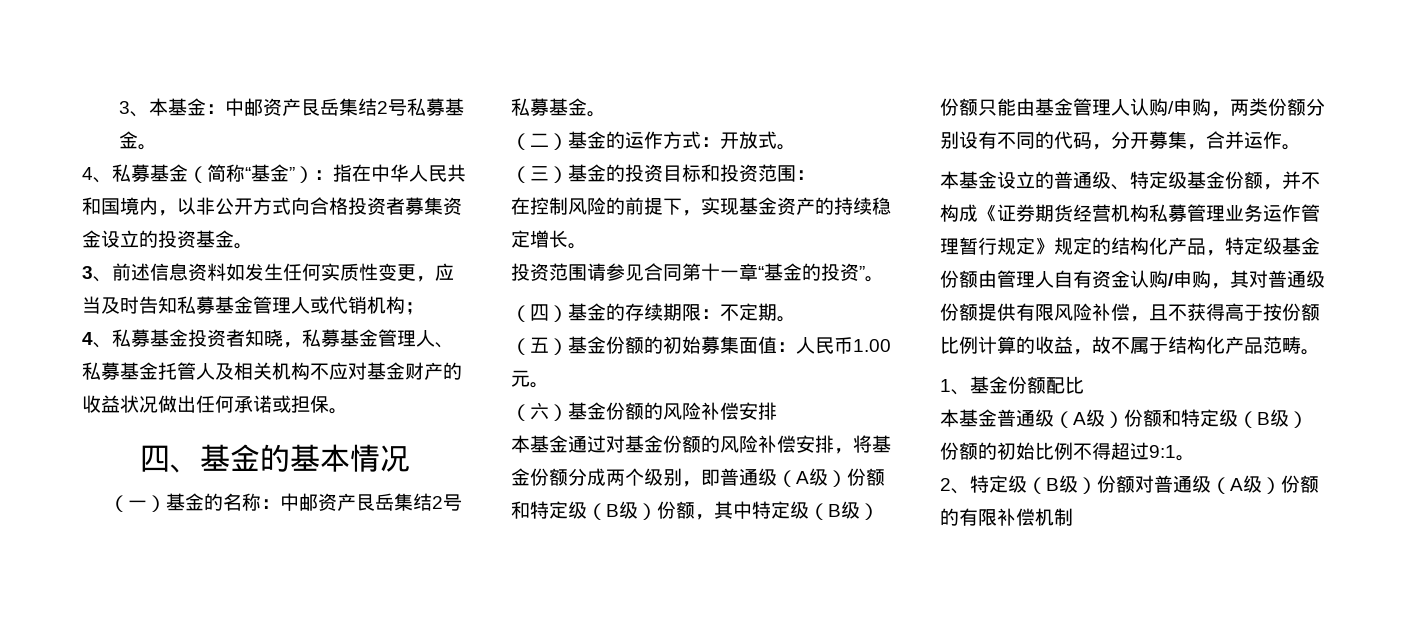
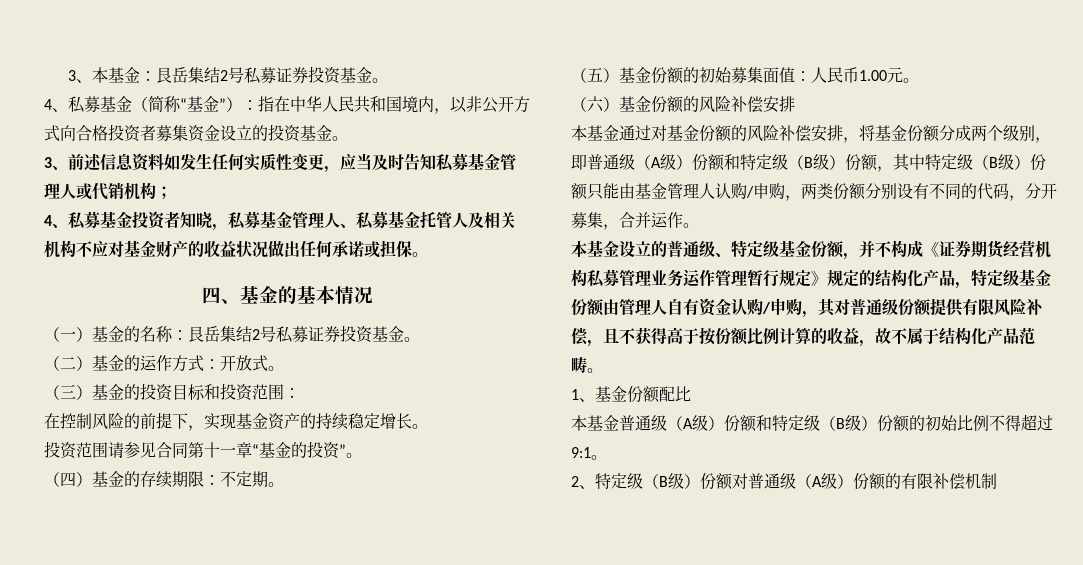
[225,98,446,116] 中邮资产艮岳集结2号私募 -> [155,66,341,84] 艮岳集结2号私募证券投资
[279,493,462,511] [511,98,549,116] 中邮资产艮岳集结2号私募 -> [188,325,373,343] 艮岳集结2号私募证券投资

